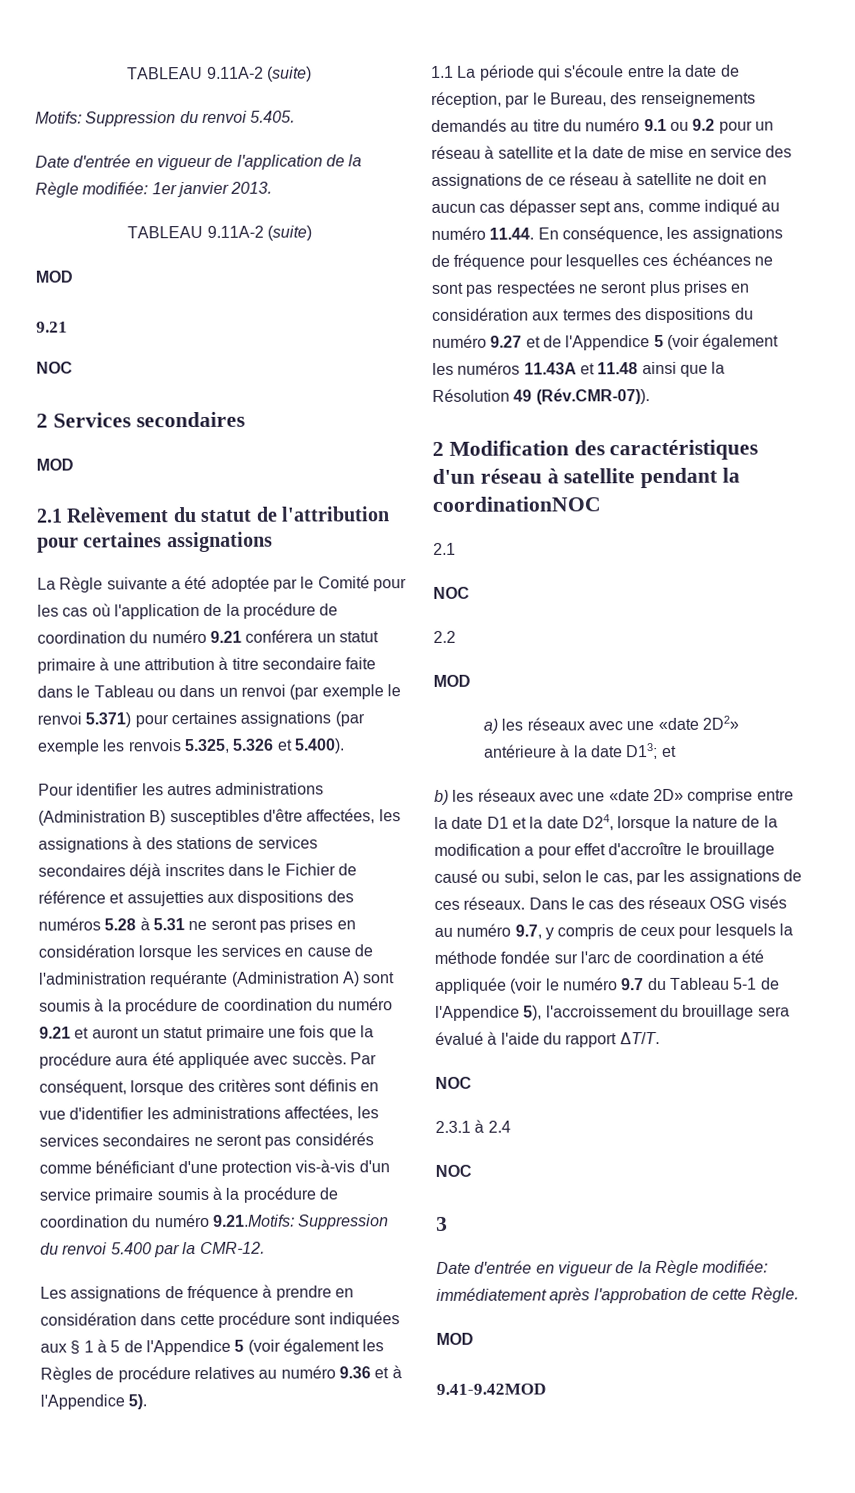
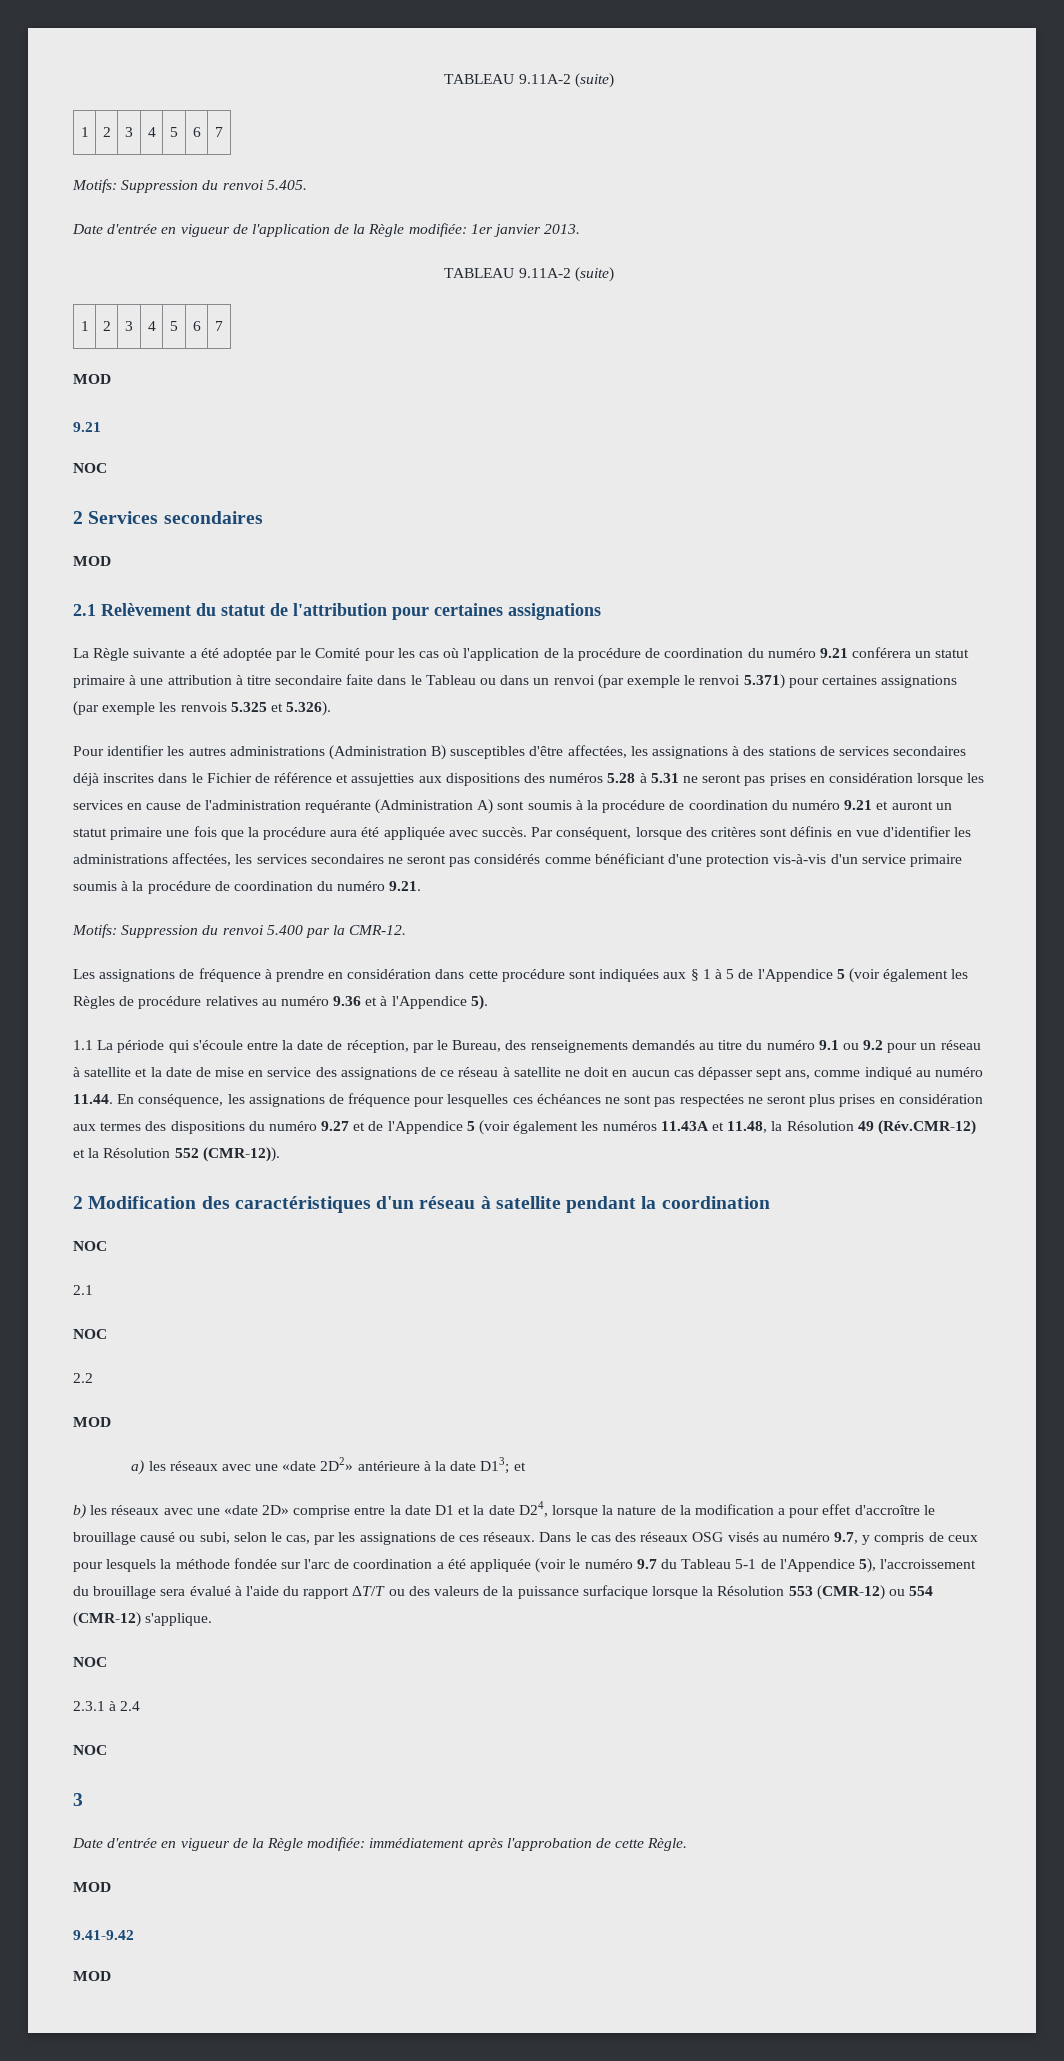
[127,66,312,82] TABLEAU 9.11A-2 (suite) -> [444,73,614,88] [80,127,89,137] [102,127,111,137] [125,127,133,137] [147,127,156,137] [170,127,178,137] [192,127,201,137] [215,127,223,137] TABLEAU 9.11A-2 (suite) // 1 | 2 | 3 | 4 | 5 | 6 | 7
(312, 233) none -> [80,321,89,331] [102,321,111,331] [125,321,133,331] [147,321,156,331] [170,321,178,331] [192,321,201,331] [215,321,223,331] // 1 | 2 | 3 | 4 | 5 | 6 | 7
[183,738,345,754] 5.325, 5.326 et 5.400). -> [230,701,332,716] 5.325 et 5.326).
[212,1214,295,1227] 9.21.Motifs: -> [389,881,422,891] [72,924,117,938] 9.21. // Motifs:
[597,361,726,377] [432,388,650,405] 11.48 ainsi que la Résolution 49 (Rév.CMR-07)). -> [727,1120,976,1135] [73,1147,280,1162] 11.48, la Résolution 49 (Rév.CMR-12) et la Résolution 552 (CMR-12)).
[432,496,601,512] coordinationNOC -> [661,1196,770,1209] [73,1241,107,1251] coordination // NOC
[619,1031,660,1045] ΔT/T. -> [352,1585,934,1600] [73,1612,213,1627] ΔT/T ou des valeurs de la puissance surfacique lorsque la Résolution 553 (CMR-12) ou 554 (CMR-12) s'applique.
[436,1383,546,1395] 9.41-9.42MOD -> [73,1930,134,1940] [73,1971,111,1981] 9.41-9.42 // MOD

